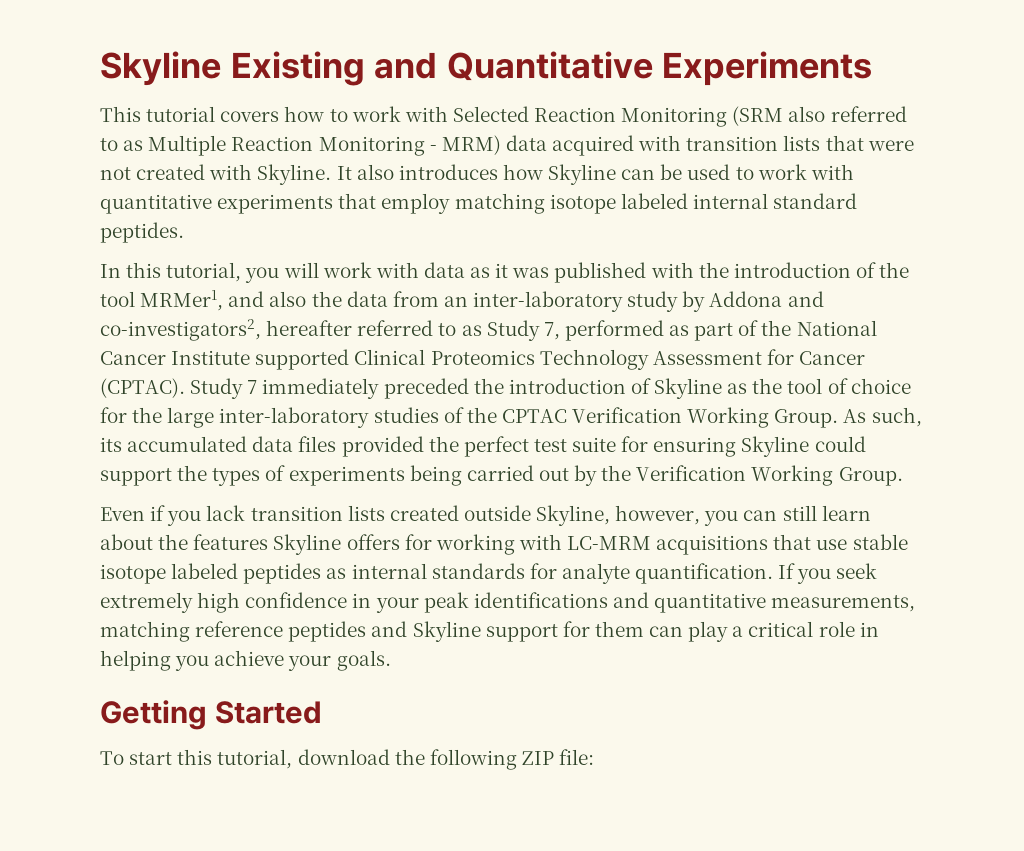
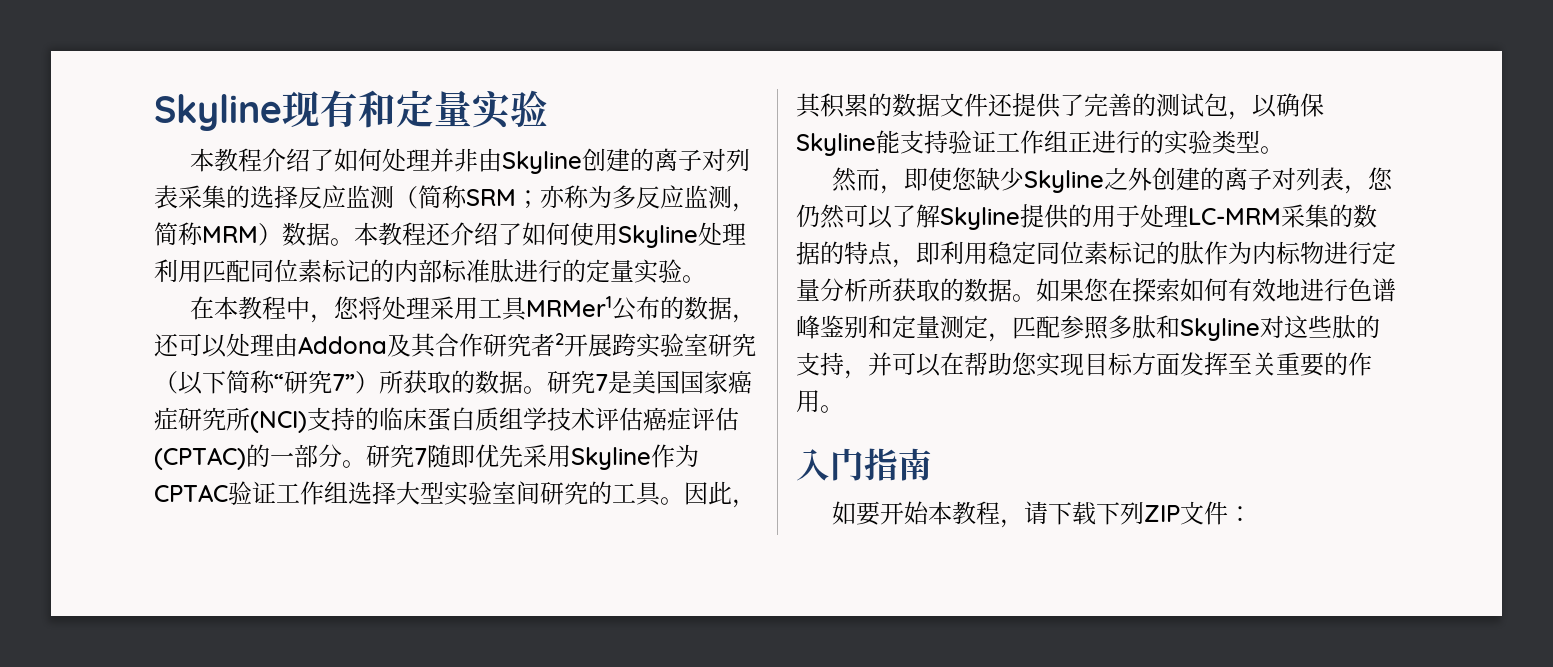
[100,51,873,86] [100,106,907,127] [100,135,914,156] [100,164,854,185] [100,193,858,214] [100,222,184,243] [100,262,910,283] [100,290,824,312] [100,319,877,341] [100,349,866,370] [100,378,911,399] [100,407,922,428] [100,436,866,457] [100,465,903,486] [100,505,871,526] [100,534,908,555] [100,563,878,584] [100,592,916,613] [100,621,879,642] [100,650,391,671] [100,700,323,730] [100,749,595,770] Skyline Existing and Quantitative Experiments // This tutorial covers how to work with Selected Reaction Monitoring (SRM also referred to as Multiple Reaction Monitoring - MRM) data acquired with transition lists that were not created with Skyline. It also introduces how Skyline can be used to work with quantitative experiments that employ matching isotope labeled internal standard peptides. // In this tutorial, you will work with data as it was published with the introduction of the tool MRMer1, and also the data from an inter-laboratory study by Addona and co-investigators2, hereafter referred to as Study 7, performed as part of the National Cancer Institute supported Clinical Proteomics Technology Assessment for Cancer (CPTAC). Study 7 immediately preceded the introduction of Skyline as the tool of choice for the large inter-laboratory studies of the CPTAC Verification Working Group. As such, its accumulated data files provided the perfect test suite for ensuring Skyline could support the types of experiments being carried out by the Verification Working Group. // Even if you lack transition lists created outside Skyline, however, you can still learn about the features Skyline offers for working with LC-MRM acquisitions that use stable isotope labeled peptides as internal standards for analyte quantification. If you seek extremely high confidence in your peak identifications and quantitative measurements, matching reference peptides and Skyline support for them can play a critical role in helping you achieve your goals. // Getting Started // To start this tutorial, download the following ZIP file: -> [154,90,548,131] [189,148,750,174] [154,185,756,212] [154,222,746,248] [154,259,706,284] [189,296,756,323] [154,333,756,358] [154,370,752,395] [154,407,739,433] [154,444,699,470] [154,481,756,508] [796,93,1324,120] [796,130,1284,156] [831,167,1393,194] [796,204,1377,230] [796,241,1396,268] [796,278,1396,302] [796,315,1380,342] [796,352,1372,379] [796,390,844,413] [796,448,932,481] [831,501,1252,528] Skyline现有和定量实验 // 本教程介绍了如何处理并非由Skyline创建的离子对列表采集的选择反应监测（简称SRM；亦称为多反应监测，简称MRM）数据。本教程还介绍了如何使用Skyline处理利用匹配同位素标记的内部标准肽进行的定量实验。 // 在本教程中，您将处理采用工具MRMer1公布的数据，还可以处理由Addona及其合作研究者2开展跨实验室研究（以下简称“研究7”）所获取的数据。研究7是美国国家癌症研究所(NCI)支持的临床蛋白质组学技术评估癌症评估(CPTAC)的一部分。研究7随即优先采用Skyline作为CPTAC验证工作组选择大型实验室间研究的工具。因此，其积累的数据文件还提供了完善的测试包，以确保Skyline能支持验证工作组正进行的实验类型。 // 然而，即使您缺少Skyline之外创建的离子对列表，您仍然可以了解Skyline提供的用于处理LC-MRM采集的数据的特点，即利用稳定同位素标记的肽作为内标物进行定量分析所获取的数据。如果您在探索如何有效地进行色谱峰鉴别和定量测定，匹配参照多肽和Skyline对这些肽的支持，并可以在帮助您实现目标方面发挥至关重要的作用。 // 入门指南 // 如要开始本教程，请下载下列ZIP文件：

